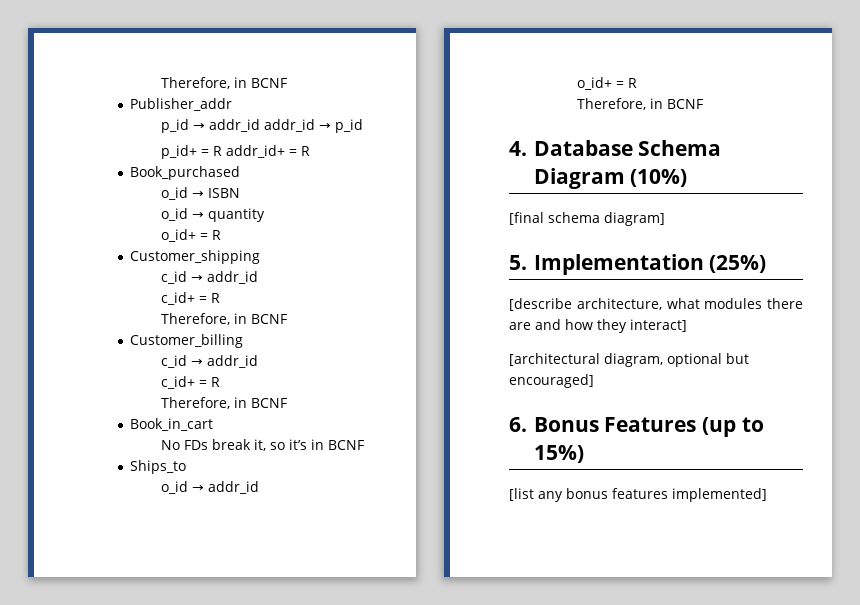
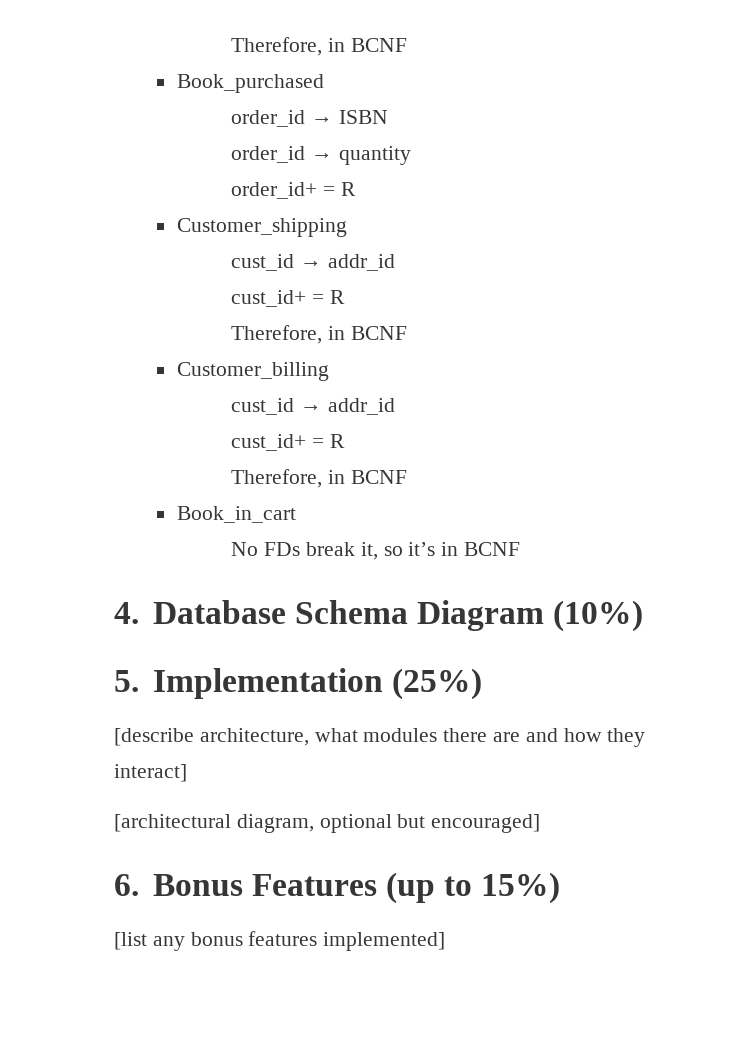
[160,77,287,89] [130,98,233,111] [160,119,363,133] [160,145,310,159] Therefore, in BCNF // Publisher_addr // p_id → addr_id addr_id → p_id // p_id+ = R addr_id+ = R -> [231,37,408,56] Therefore, in BCNF
[160,187,188,200] o_id -> [231,110,306,127] order_id
[160,208,188,221] o_id -> [231,146,306,163] order_id
[160,229,196,242] o_id+ -> [231,182,318,199] order_id+
[160,271,258,284] [160,292,195,305] c_id → addr_id // c_id+ -> [231,254,396,271] [231,290,307,307] cust_id → addr_id // cust_id+
[160,355,258,368] [160,376,195,389] c_id → addr_id // c_id+ -> [231,398,396,415] [231,434,307,451] cust_id → addr_id // cust_id+
[130,460,187,474] [160,481,259,494] [576,77,637,90] [576,98,703,110] // Ships_to // o_id → addr_id // o_id+ = R // Therefore, in BCNF -> (521, 549) none
[509,212,665,226] // [final schema diagram] -> (644, 616) none

